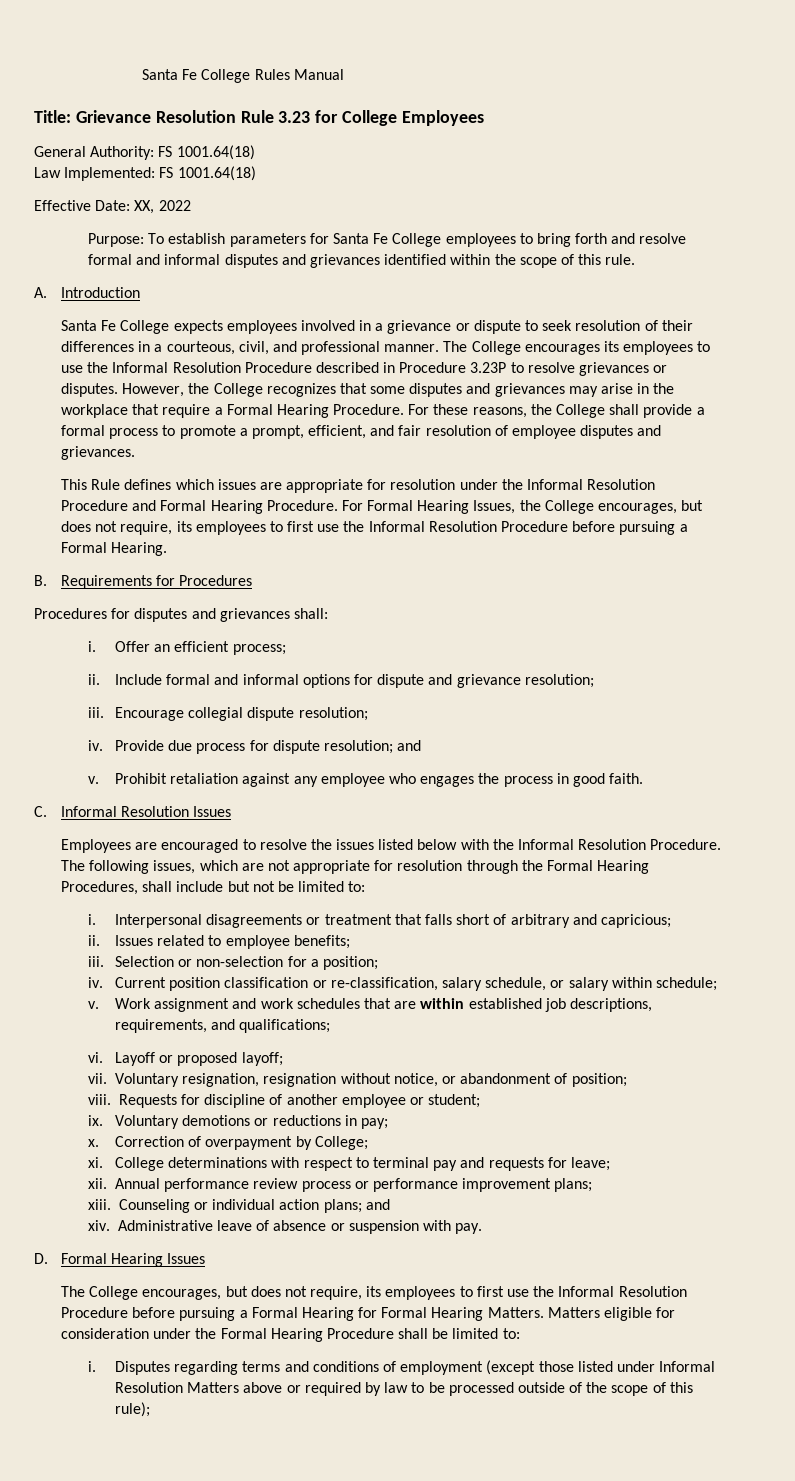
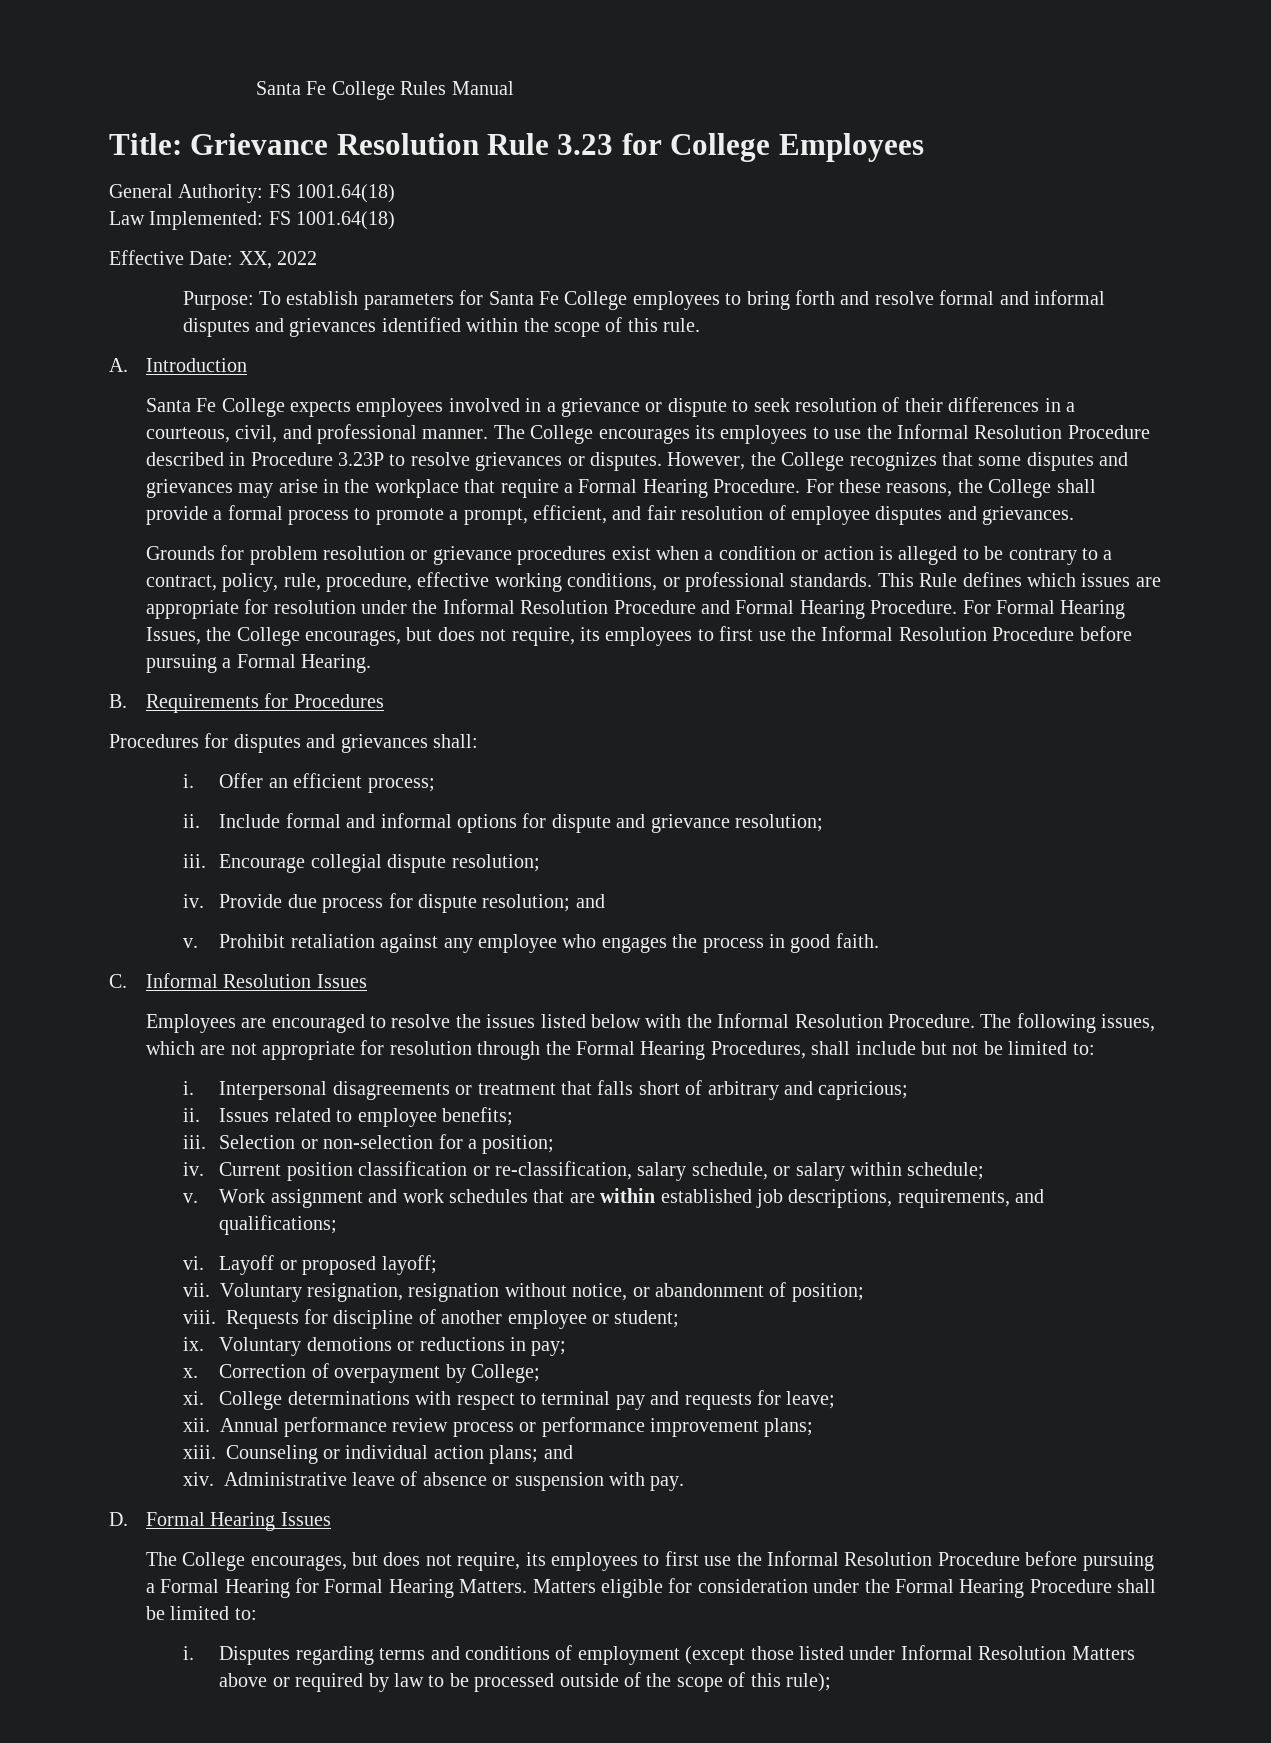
(136, 453) none -> [145,545,1113,565] [145,572,873,592] Grounds for problem resolution or grievance procedures exist when a condition or action is alleged to be contrary to a contract, policy, rule, procedure, effective working conditions, or professional standards.

